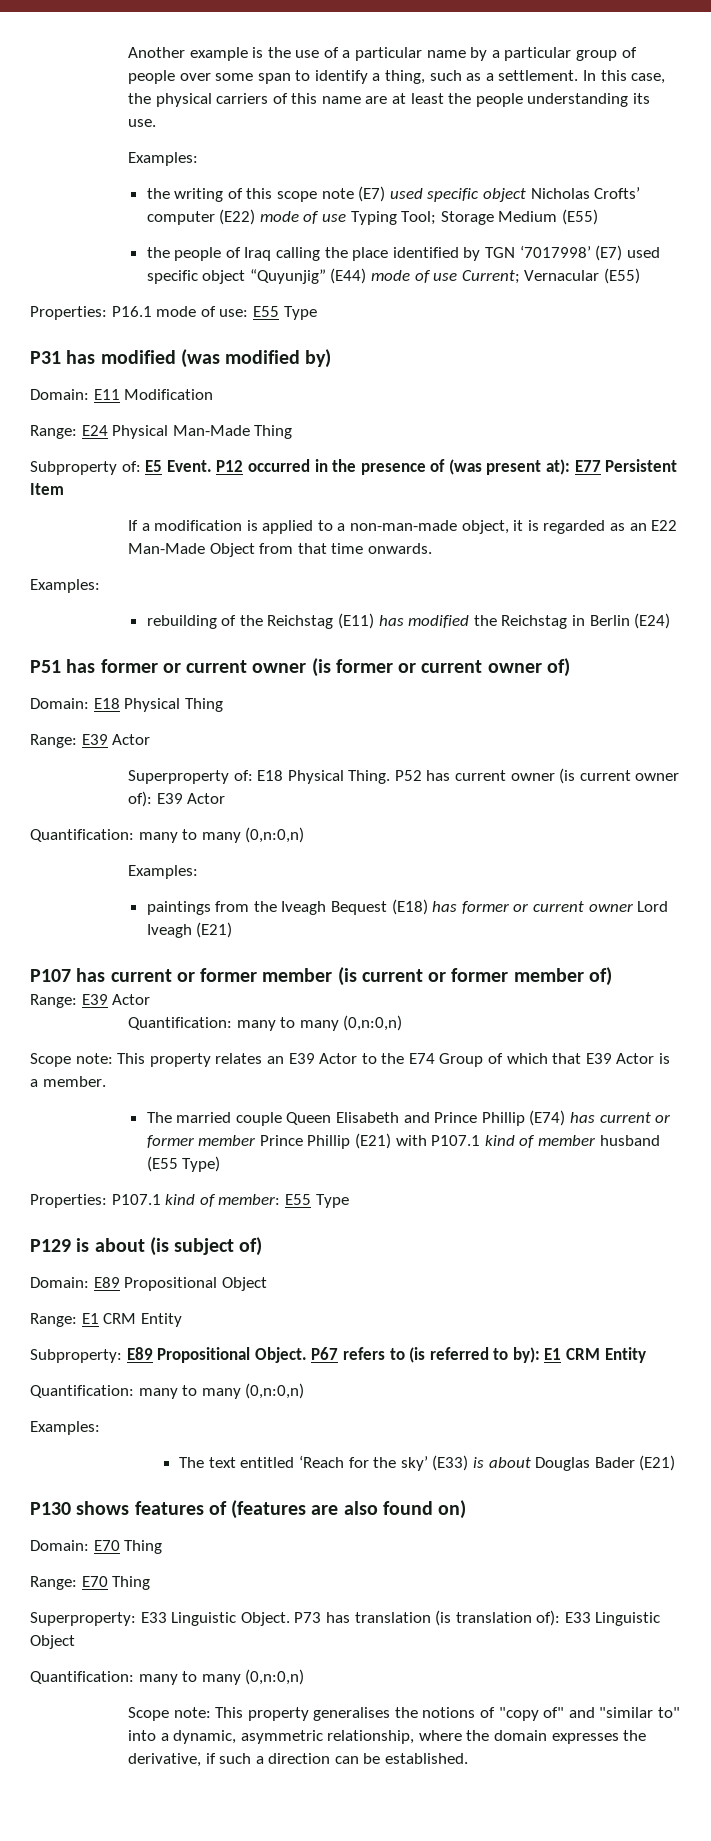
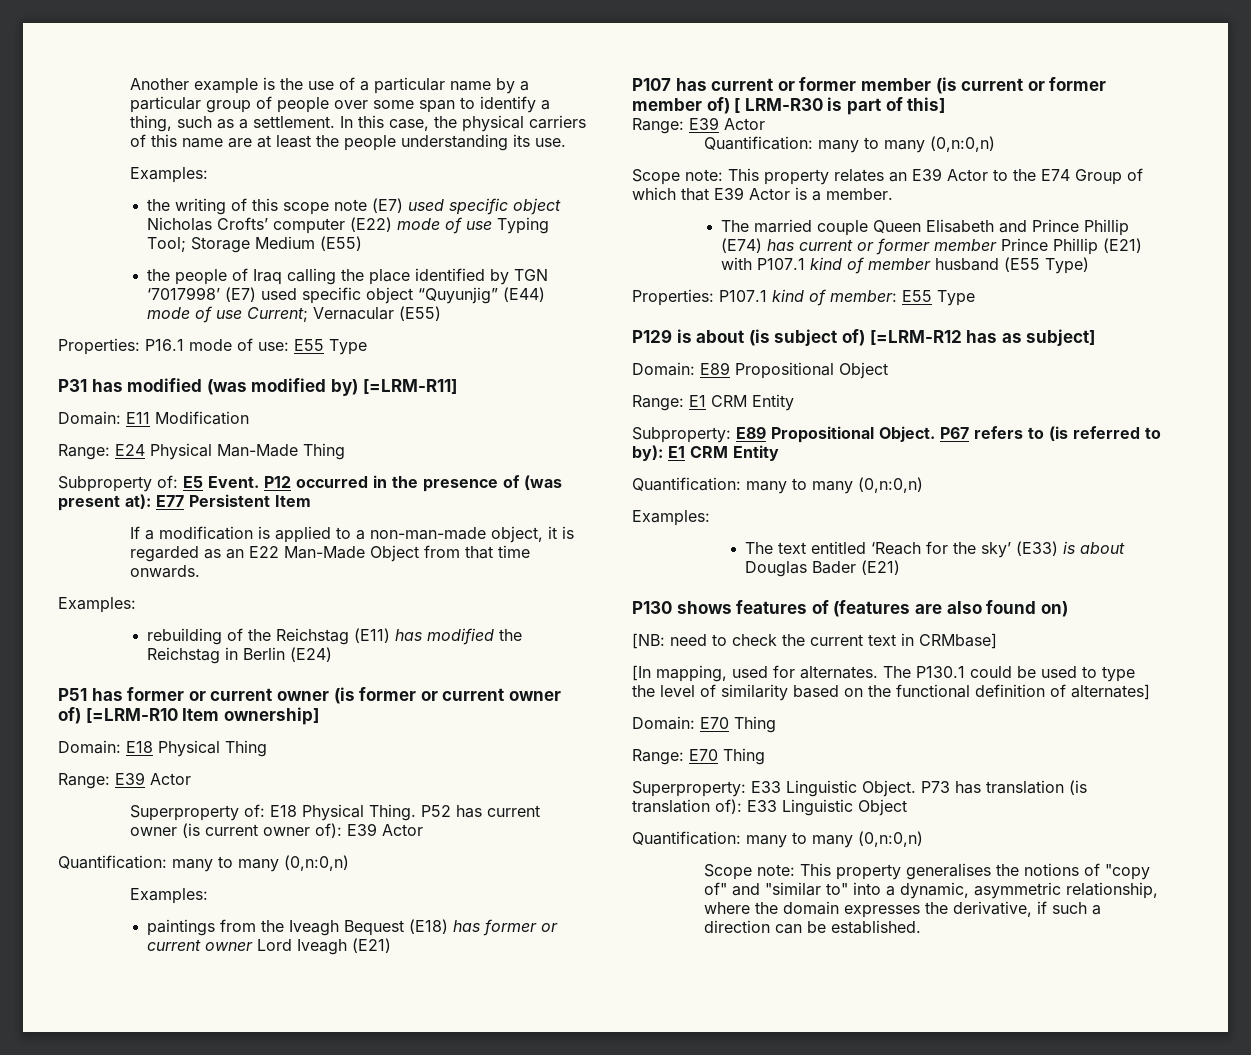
(332, 358) none -> [362,379,457,394] [=LRM-R11]
(570, 667) none -> [85,707,319,725] [=LRM-R10 Item ownership]
(612, 976) none -> [734,97,946,115] [ LRM-R30 is part of this]
(263, 1246) none -> [869,329,1096,346] [=LRM-R12 has as subject]
(467, 1509) none -> [632,633,997,649] [632,665,1135,682] [632,684,1150,701] // [NB: need to check the current text in CRMbase] // [In mapping, used for alternates. The P130.1 could be used to type the level of similarity based on the functional definition of alternates]

